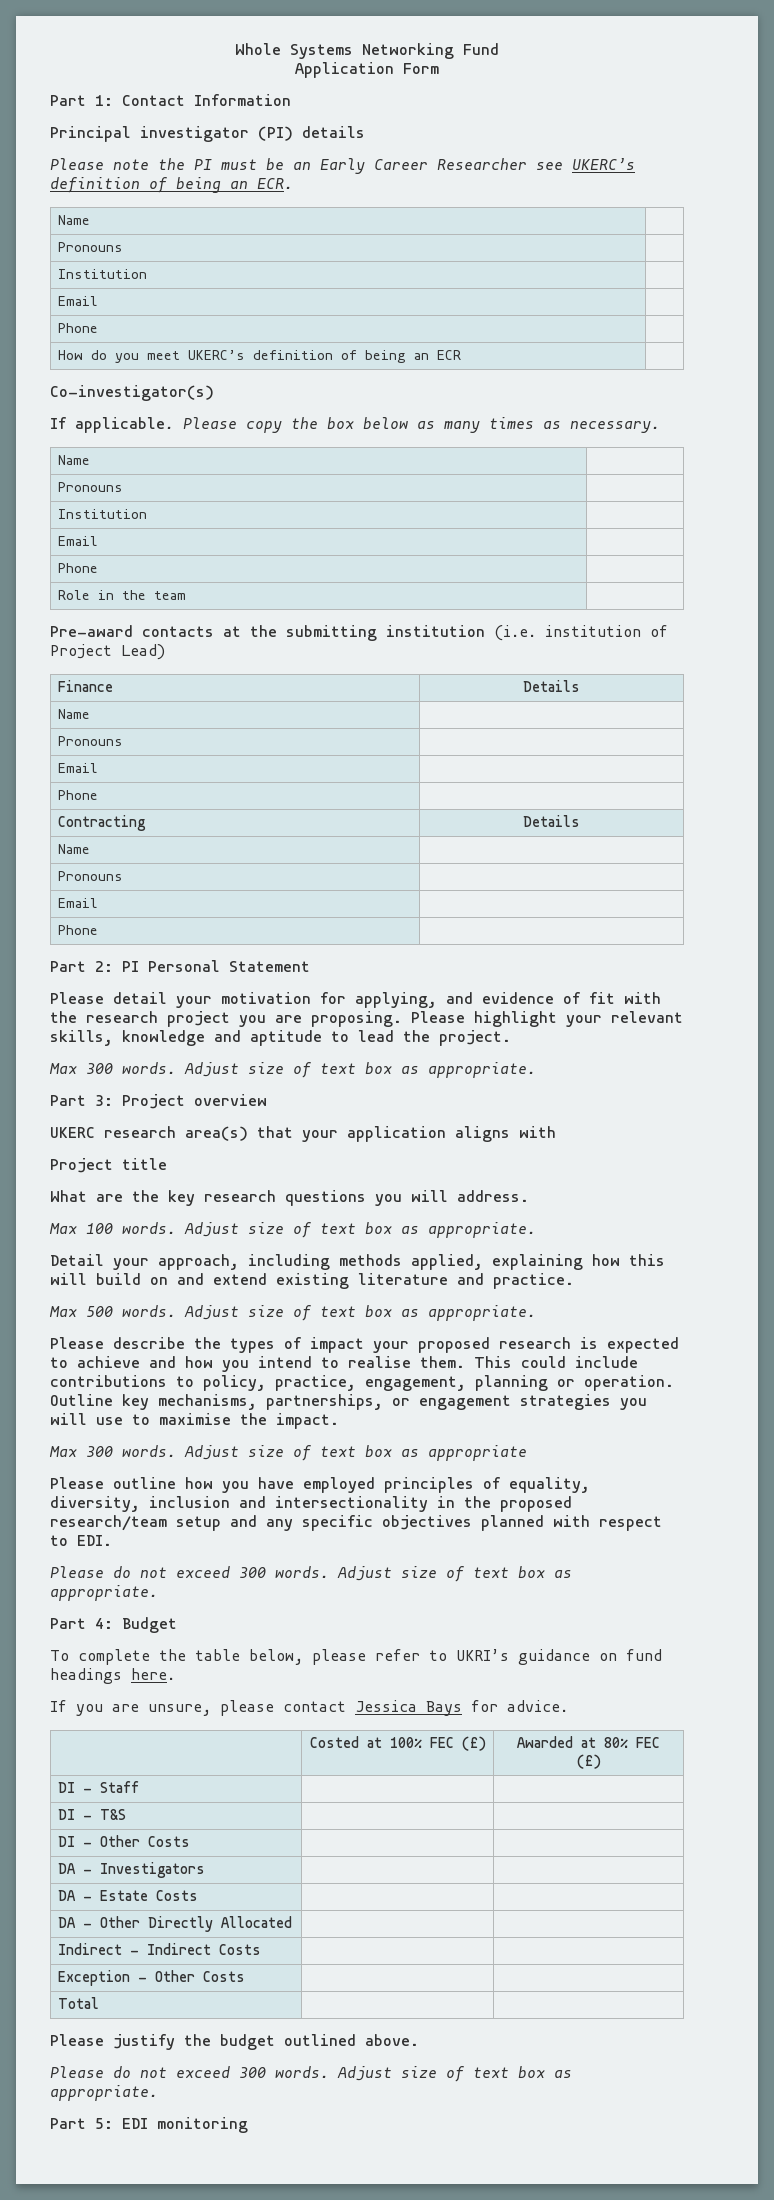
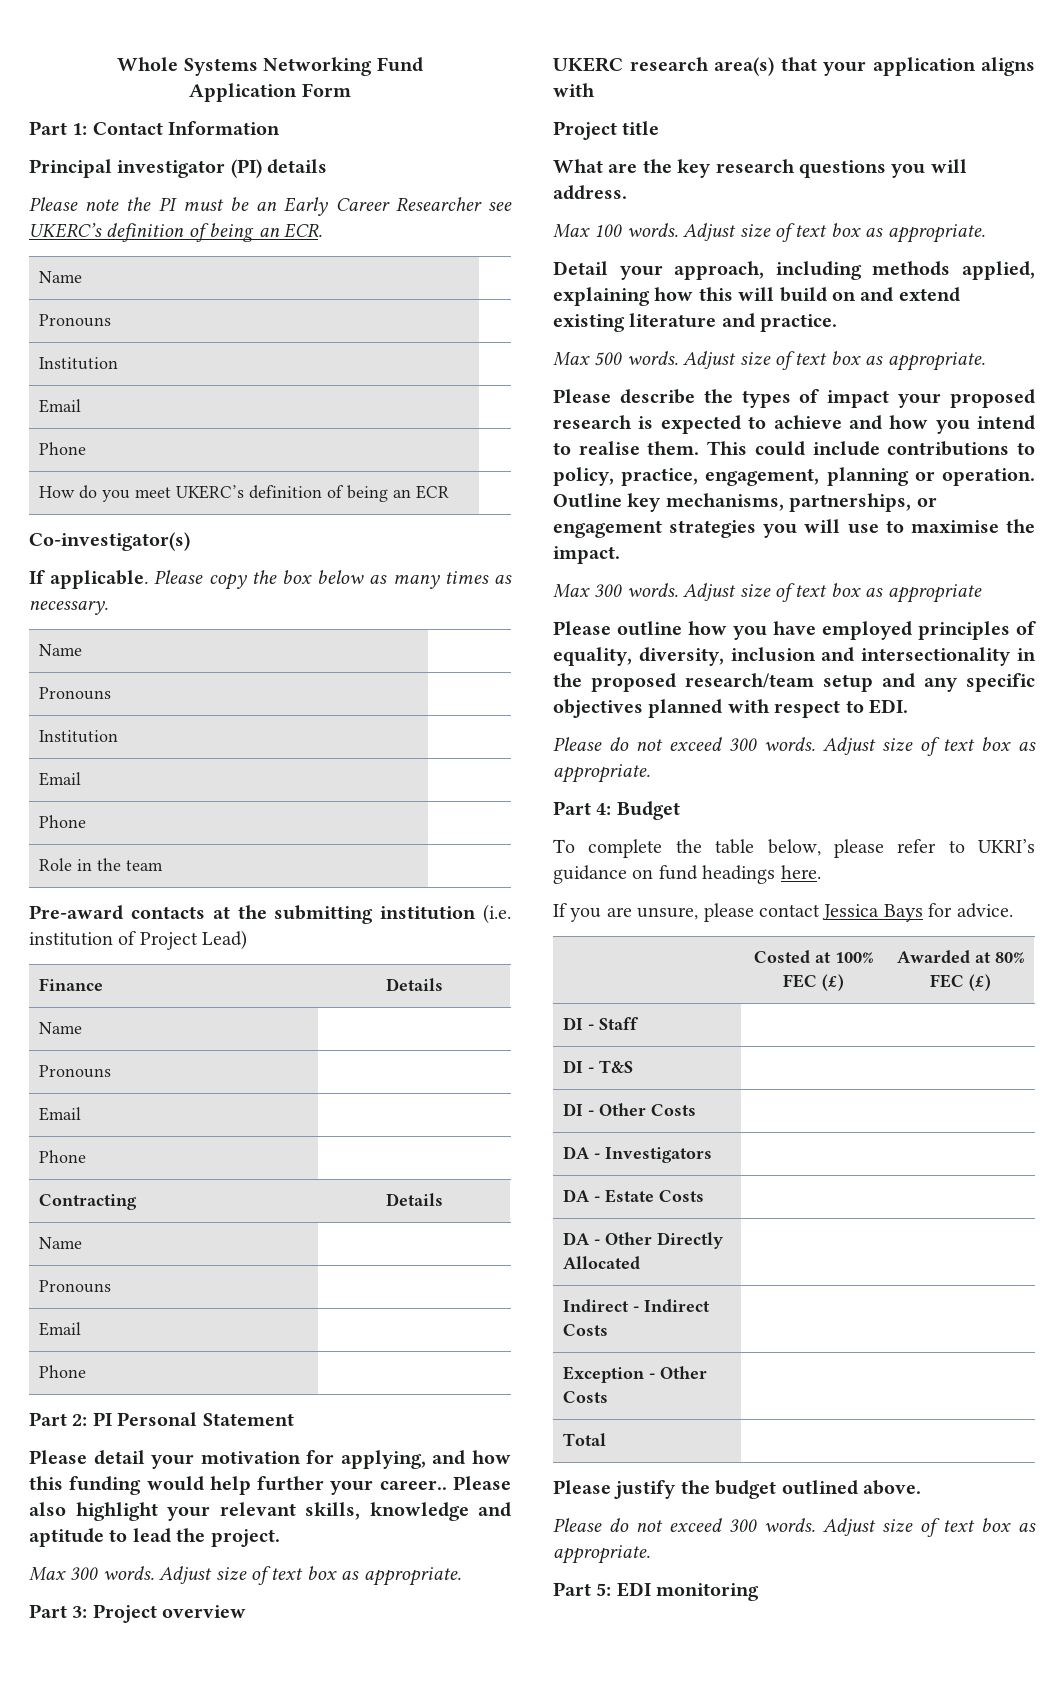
[482,992,661,1004] [50,1011,465,1027] evidence of fit with the research project you are proposing. Please -> [471,1450,511,1464] [29,1476,511,1495] [29,1502,66,1516] how this funding would help further your career.. Please also

